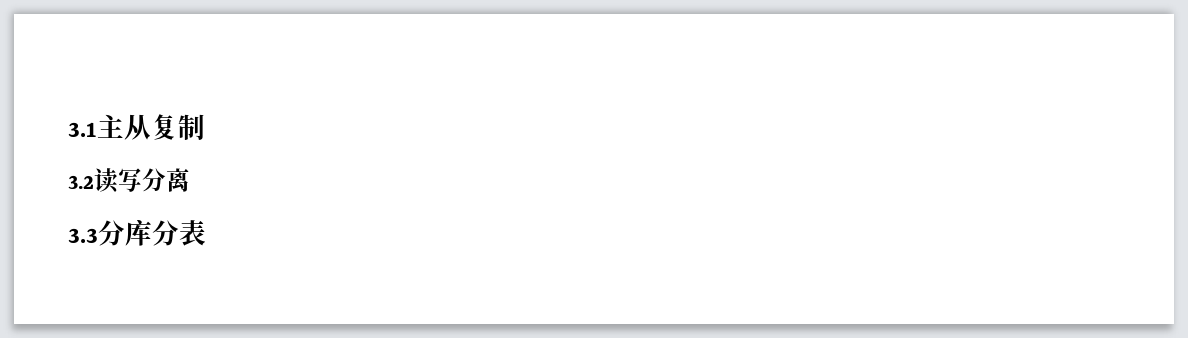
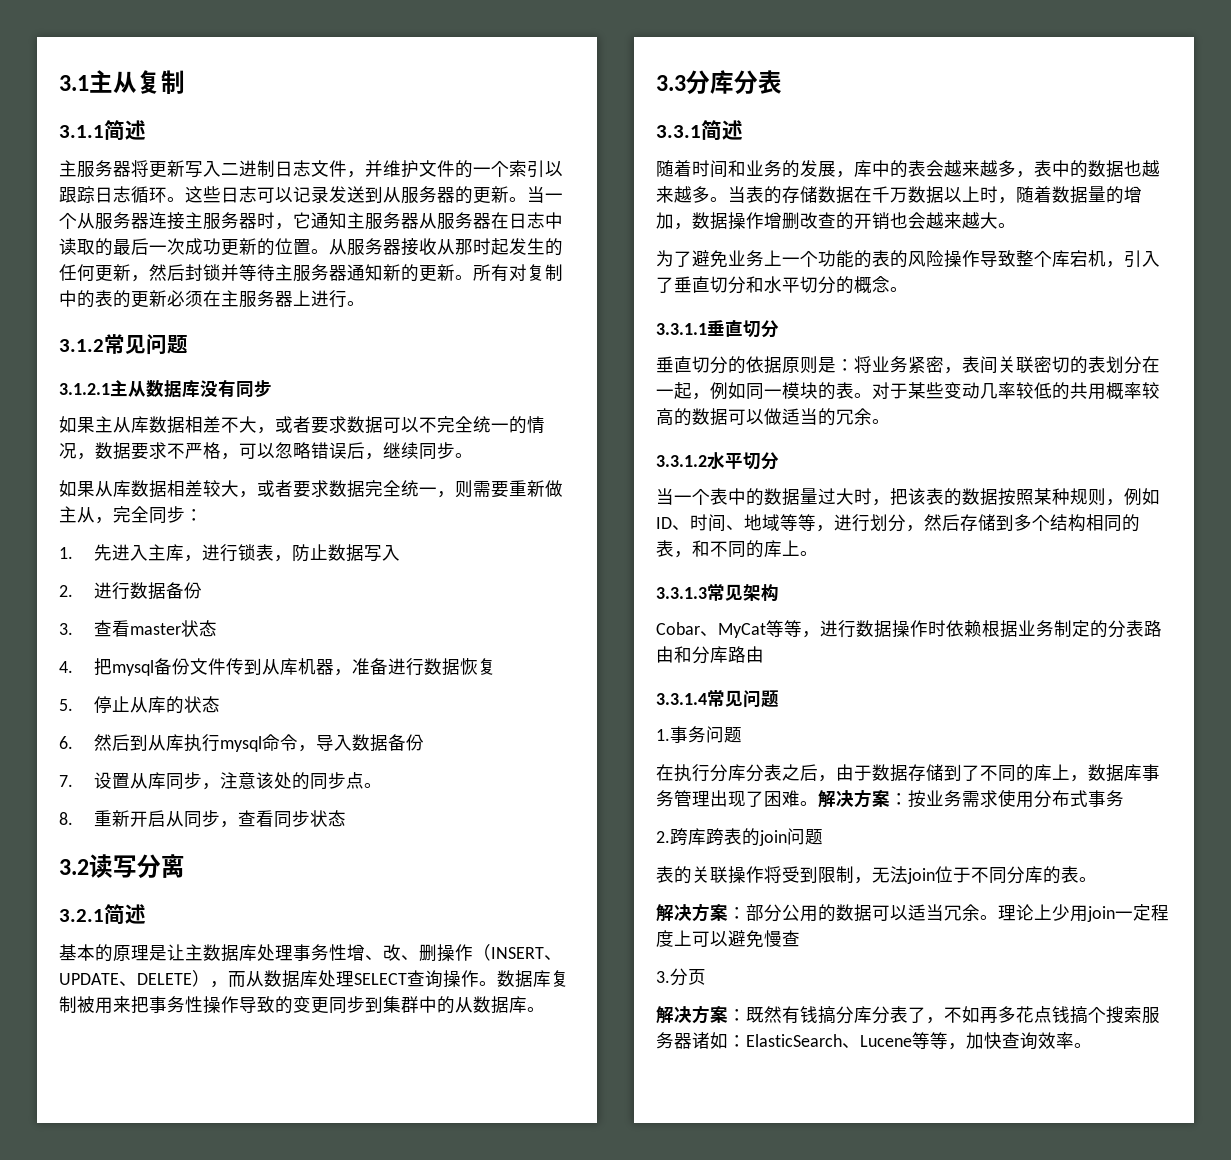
[68,168,190,193] [68,219,206,246] 3.2读写分离 // 3.3分库分表 -> [59,120,146,141] [59,160,563,178] [59,186,563,204] [59,212,563,230] [59,238,563,256] [59,264,563,282] [59,290,365,308] [59,334,188,355] [59,380,272,398] [59,416,545,434] [59,442,473,460] [59,480,563,498] [59,506,203,524] [59,544,400,562] [59,582,202,600] [59,620,217,637] [59,658,496,676] [59,696,220,714] [59,734,424,752] [59,772,382,790] [59,810,346,828] [59,854,185,878] [59,904,146,925] [59,944,562,962] [59,970,569,988] [59,996,545,1014] [656,70,782,94] [656,120,743,141] [656,160,1160,178] [656,186,1142,204] [656,212,1016,230] [656,250,1160,268] [656,276,908,294] [656,320,779,338] [656,356,1160,374] [656,382,1160,400] [656,408,890,426] [656,452,779,470] [656,488,1160,506] [656,514,1140,532] [656,540,818,558] [656,584,779,602] [656,620,1162,638] [656,646,764,664] [656,690,779,708] [656,726,742,743] [656,764,1160,782] [656,789,1124,808] [656,828,823,846] [656,866,1097,884] [656,903,1169,922] [656,930,800,948] [656,968,706,986] [656,1005,1160,1024] [656,1032,1092,1050] 3.1.1简述 // 主服务器将更新写入二进制日志文件，并维护文件的一个索引以跟踪日志循环。这些日志可以记录发送到从服务器的更新。当一个从服务器连接主服务器时，它通知主服务器从服务器在日志中读取的最后一次成功更新的位置。从服务器接收从那时起发生的任何更新，然后封锁并等待主服务器通知新的更新。所有对复制中的表的更新必须在主服务器上进行。 // 3.1.2常见问题 // 3.1.2.1主从数据库没有同步 // 如果主从库数据相差不大，或者要求数据可以不完全统一的情况，数据要求不严格，可以忽略错误后，继续同步。 // 如果从库数据相差较大，或者要求数据完全统一，则需要重新做主从，完全同步： // 1.先进入主库，进行锁表，防止数据写入 // 2.进行数据备份 // 3.查看master状态 // 4.把mysql备份文件传到从库机器，准备进行数据恢复 // 5.停止从库的状态 // 6.然后到从库执行mysql命令，导入数据备份 // 7.设置从库同步，注意该处的同步点。 // 8.重新开启从同步，查看同步状态 // 3.2读写分离 // 3.2.1简述 // 基本的原理是让主数据库处理事务性增、改、删操作（INSERT、UPDATE、DELETE），而从数据库处理SELECT查询操作。数据库复制被用来把事务性操作导致的变更同步到集群中的从数据库。 // 3.3分库分表 // 3.3.1简述 // 随着时间和业务的发展，库中的表会越来越多，表中的数据也越来越多。当表的存储数据在千万数据以上时，随着数据量的增加，数据操作增删改查的开销也会越来越大。 // 为了避免业务上一个功能的表的风险操作导致整个库宕机，引入了垂直切分和水平切分的概念。 // 3.3.1.1垂直切分 // 垂直切分的依据原则是：将业务紧密，表间关联密切的表划分在一起，例如同一模块的表。对于某些变动几率较低的共用概率较高的数据可以做适当的冗余。 // 3.3.1.2水平切分 // 当一个表中的数据量过大时，把该表的数据按照某种规则，例如ID、时间、地域等等，进行划分，然后存储到多个结构相同的表，和不同的库上。 // 3.3.1.3常见架构 // Cobar、MyCat等等，进行数据操作时依赖根据业务制定的分表路由和分库路由 // 3.3.1.4常见问题 // 1.事务问题 // 在执行分库分表之后，由于数据存储到了不同的库上，数据库事务管理出现了困难。解决方案：按业务需求使用分布式事务 // 2.跨库跨表的join问题 // 表的关联操作将受到限制，无法join位于不同分库的表。 // 解决方案：部分公用的数据可以适当冗余。理论上少用join一定程度上可以避免慢查 // 3.分页 // 解决方案：既然有钱搞分库分表了，不如再多花点钱搞个搜索服务器诸如：ElasticSearch、Lucene等等，加快查询效率。

